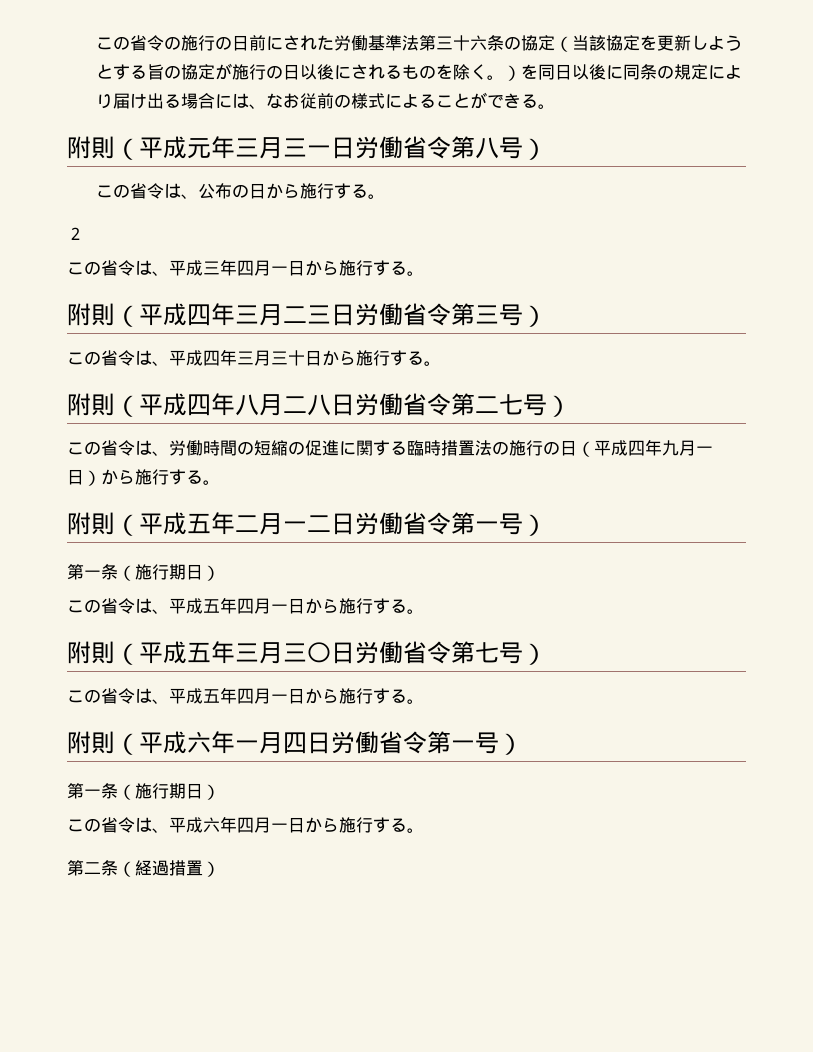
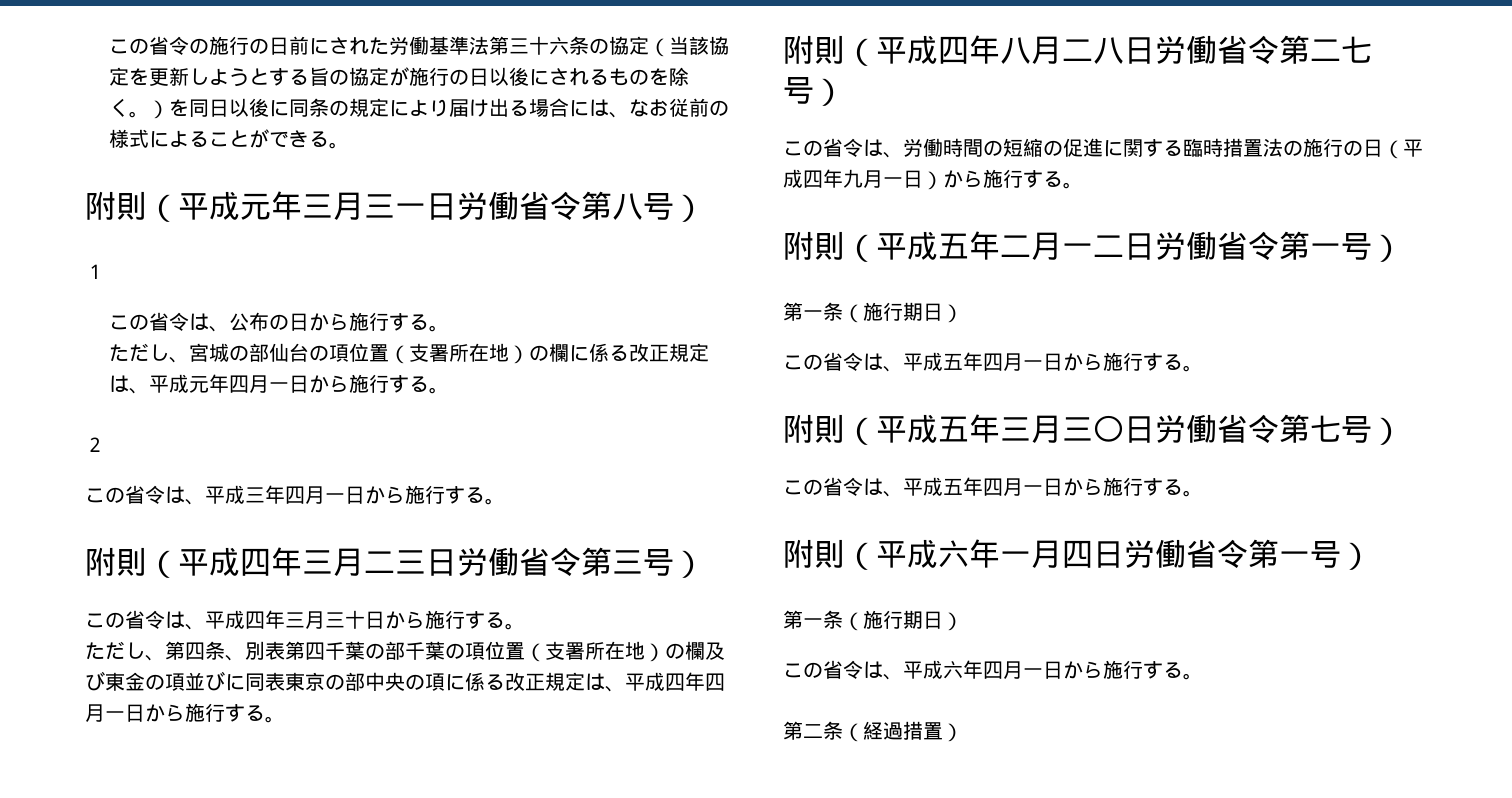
(547, 149) none -> [85,264,105,279] // １
(385, 196) none -> [108,343,709,364] [108,374,449,394] // ただし、宮城の部仙台の項位置（支署所在地）の欄に係る改正規定は、平成元年四月一日から施行する。
(441, 363) none -> [85,641,725,662] [85,671,725,692] [85,703,285,723] // ただし、第四条、別表第四千葉の部千葉の項位置（支署所在地）の欄及び東金の項並びに同表東京の部中央の項に係る改正規定は、平成四年四月一日から施行する。

